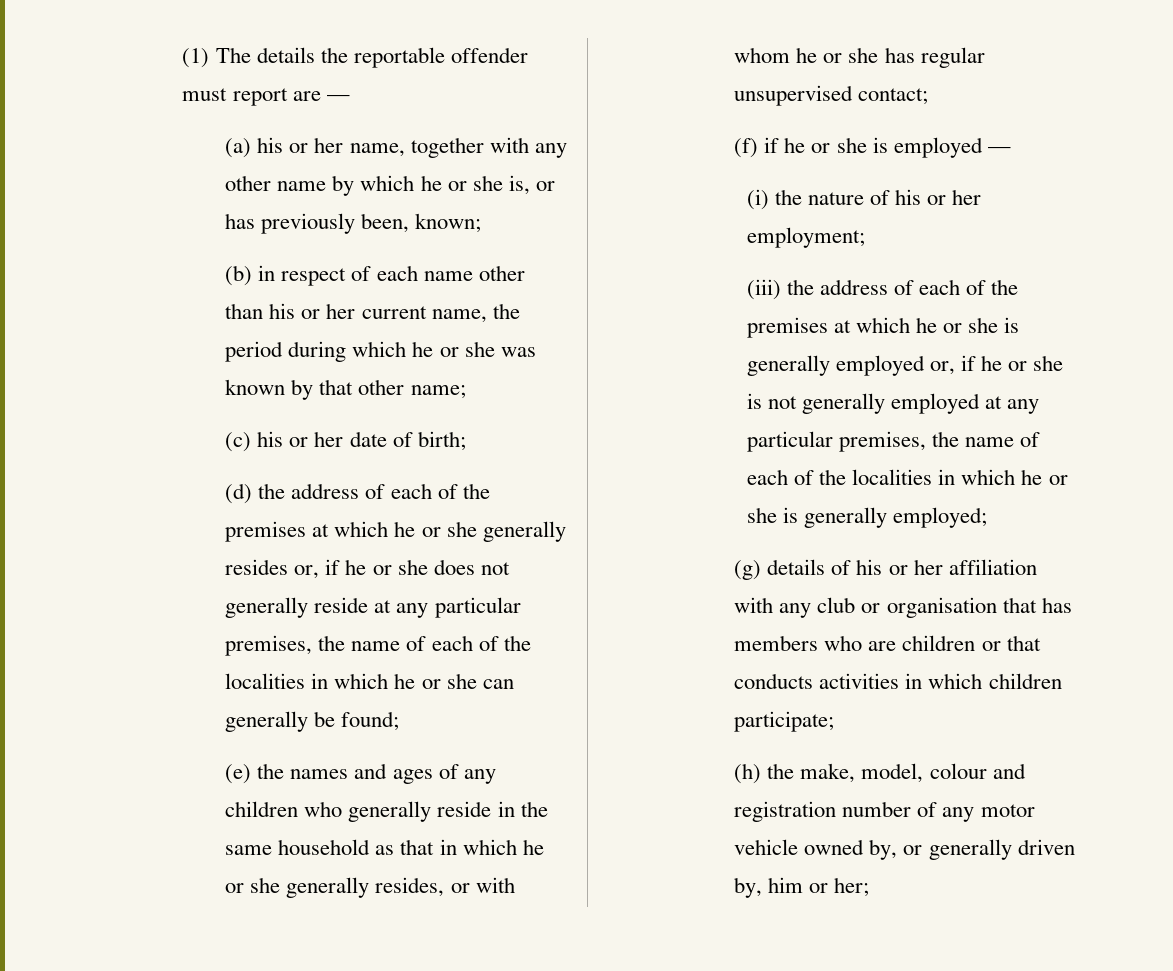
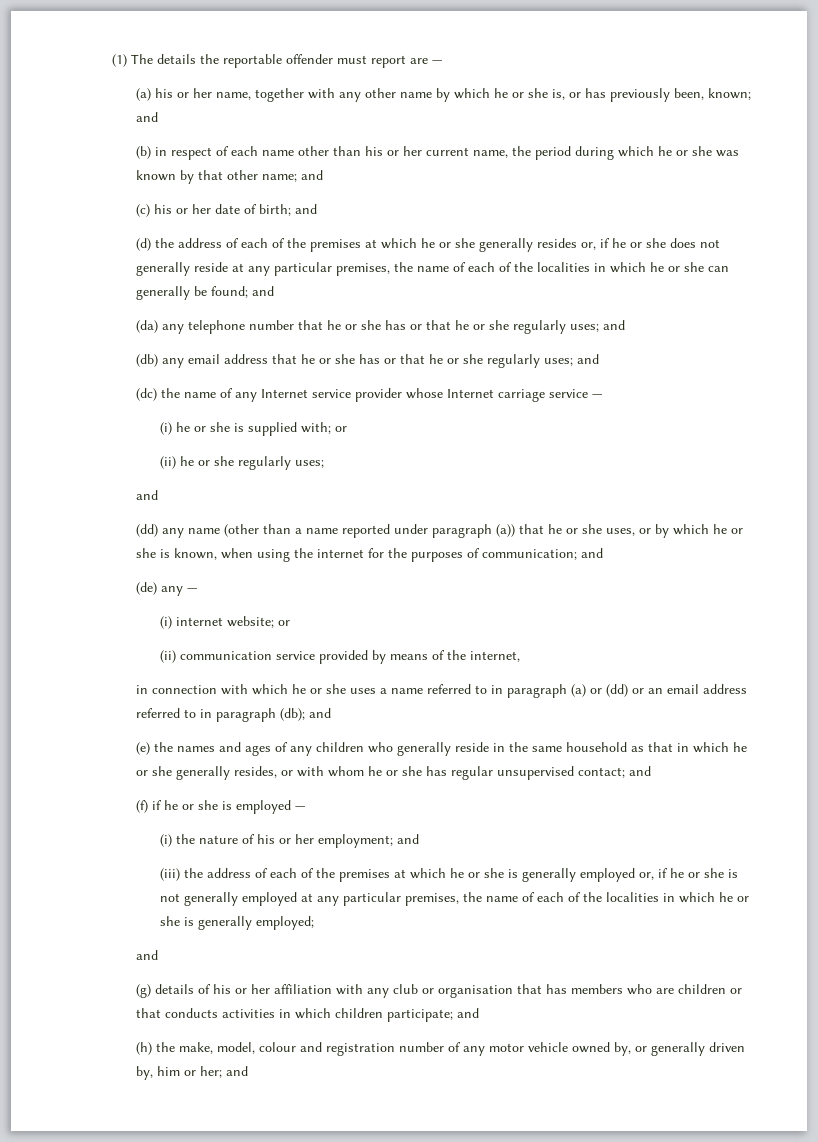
(482, 223) none -> [136,112,159,122] and
(466, 392) none -> [301,170,324,180] and
(466, 441) none -> [295,204,318,214] and
(400, 721) none -> [252,286,275,296] [136,320,626,334] [136,354,600,368] [136,388,603,402] [160,422,348,436] [160,456,325,470] [136,490,159,500] [136,524,744,538] [136,548,604,562] [136,582,198,596] [160,616,291,629] [160,650,521,664] [136,684,748,698] [136,708,332,722] and // (da) any telephone number that he or she has or that he or she regularly uses; and // (db) any email address that he or she has or that he or she regularly uses; and // (dc) the name of any Internet service provider whose Internet carriage service — // (i) he or she is supplied with; or // (ii) he or she regularly uses; // and // (dd) any name (other than a name reported under paragraph (a)) that he or she uses, or by which he or she is known, when using the internet for the purposes of communication; and // (de) any — // (i) internet website; or // (ii) communication service provided by means of the internet, // in connection with which he or she uses a name referred to in paragraph (a) or (dd) or an email address referred to in paragraph (db); and
(929, 96) none -> [629,766,652,776] and
(865, 237) none -> [397,834,420,844] and
(988, 517) none -> [136,950,159,960] // and
(835, 721) none -> [457,1008,480,1018] and
(870, 887) none -> [226,1066,249,1076] and

